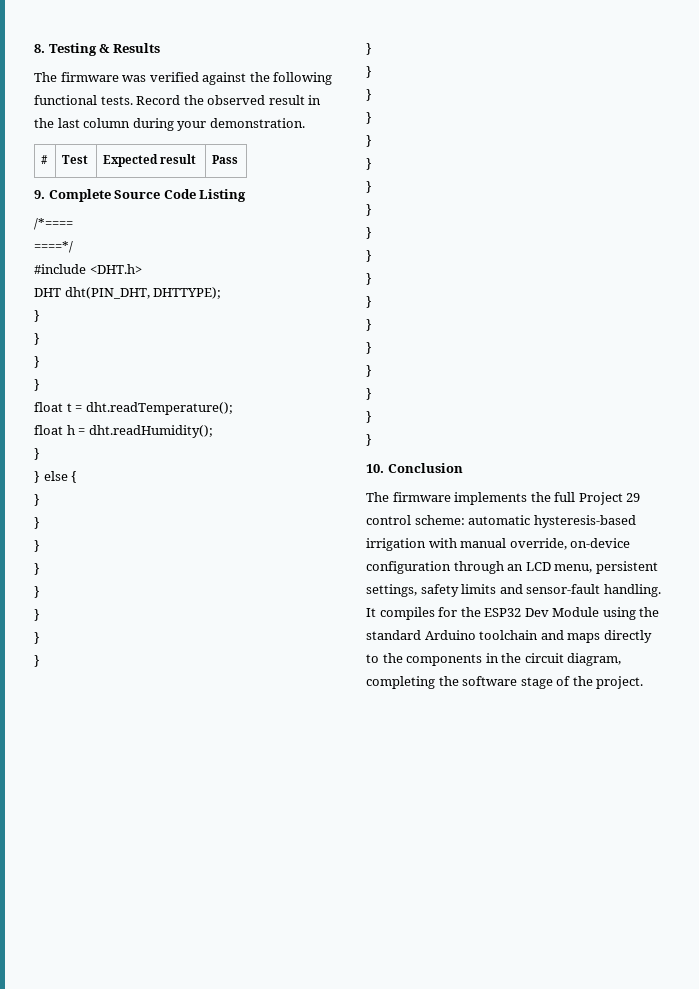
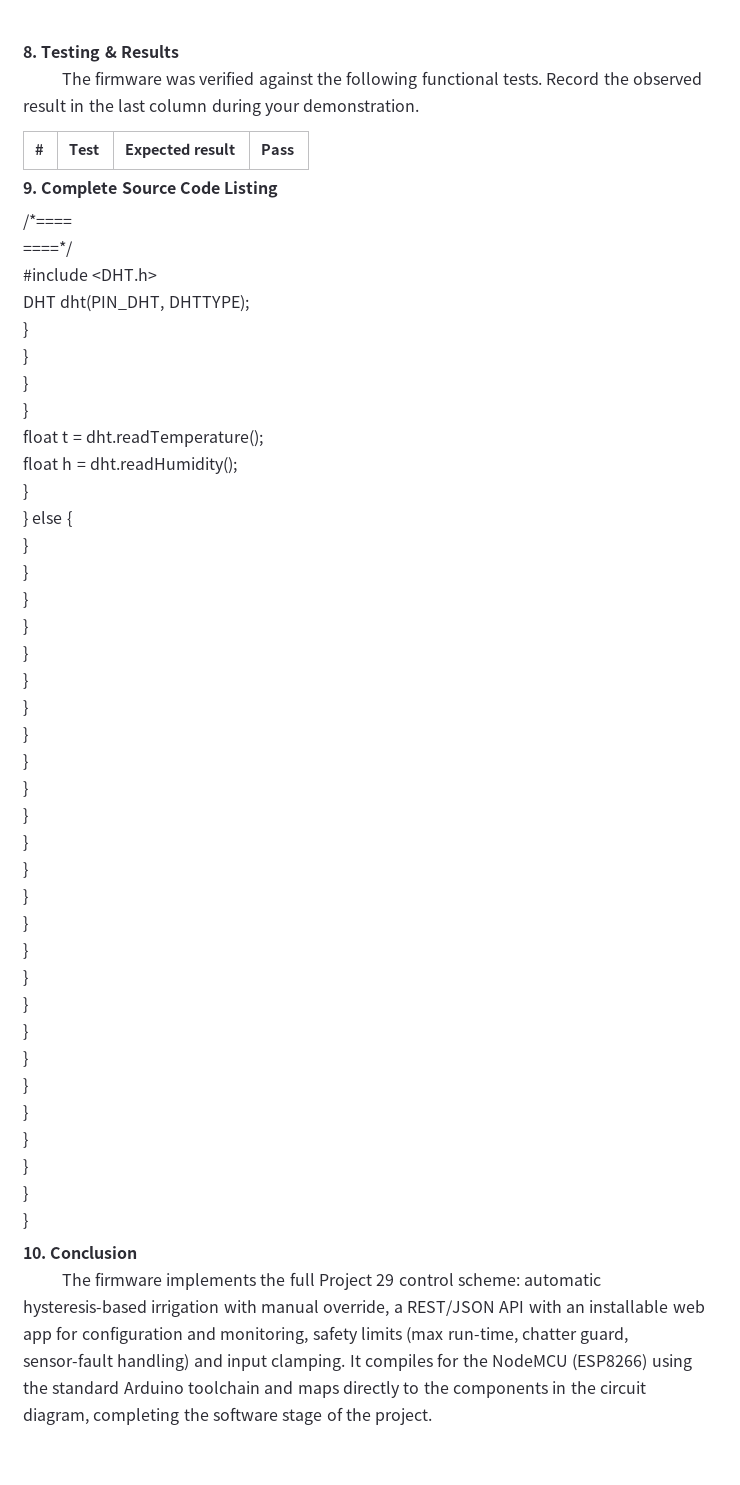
[570,538,631,548] [366,561,658,574] [366,584,661,597] on-device configuration through an LCD menu, persistent settings, safety limits and sensor-fault handling. -> [393,1300,705,1316] [23,1326,629,1344] [23,1353,346,1371] a REST/JSON API with an installable web app for configuration and monitoring, safety limits (max run-time, chatter guard, sensor-fault handling) and input clamping.
[484,607,600,617] ESP32 Dev Module -> [491,1354,648,1371] NodeMCU (ESP8266)

